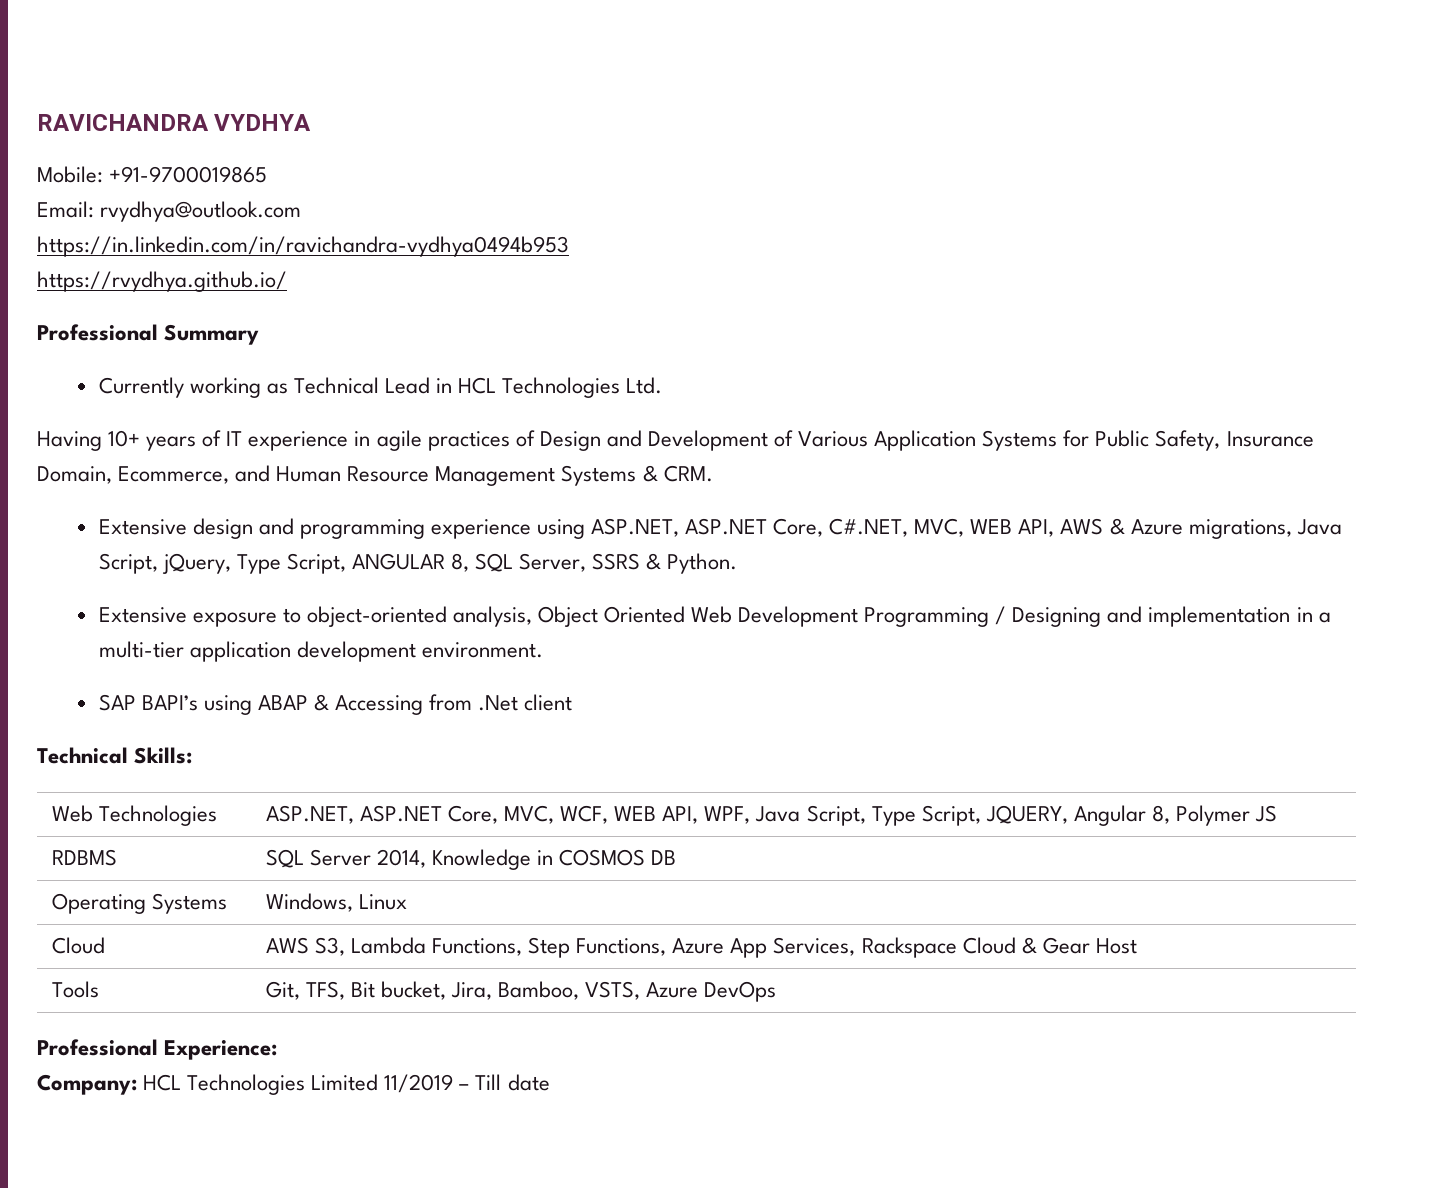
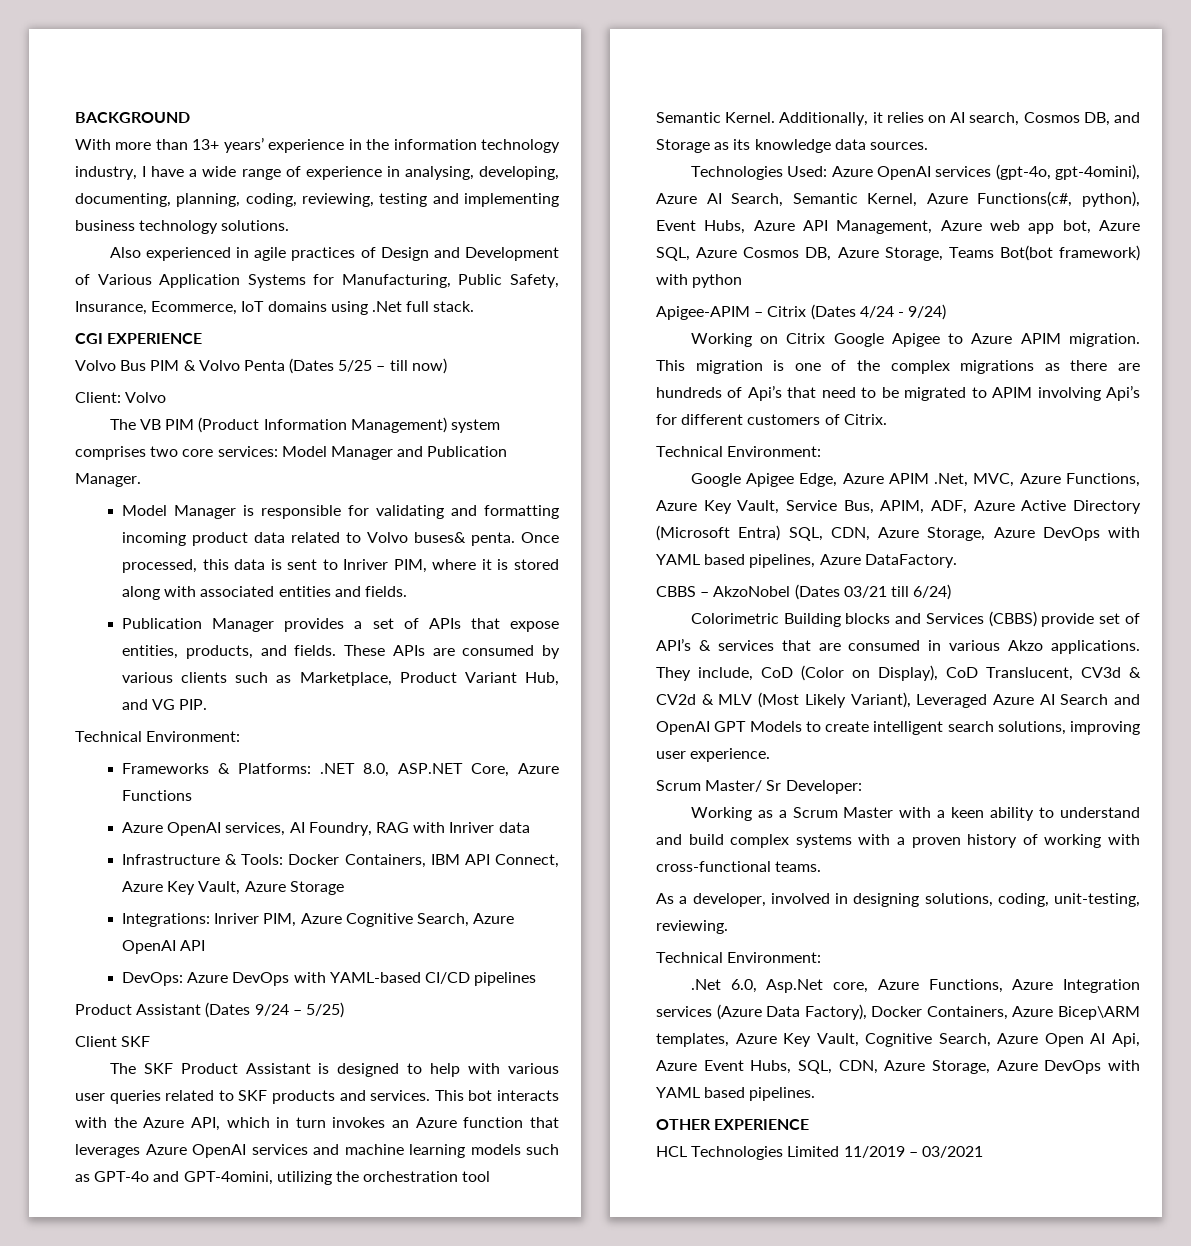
[37,114,312,131] [37,166,268,183] [37,201,302,222] [37,236,569,257] [37,271,287,292] [37,324,260,345] [98,377,663,398] [37,430,349,451] RAVICHANDRA VYDHYA // Mobile: +91-9700019865 // Email: rvydhya@outlook.com // https://in.linkedin.com/in/ravichandra-vydhya0494b953 // https://rvydhya.github.io/ // Professional Summary // Currently working as Technical Lead in HCL Technologies Ltd. // Having 10+ years of IT experience -> [75,112,190,123] [75,137,560,153] [75,166,559,180] [75,193,559,207] [75,220,290,234] [109,247,231,261] BACKGROUND // With more than 13+ years’ experience in the information technology industry, I have a wide range of experience in analysing, developing, documenting, planning, coding, reviewing, testing and implementing business technology solutions. // Also experienced
(1090, 438) none -> [341,274,451,288] Manufacturing,
[1226,431,1314,447] [37,465,713,486] [98,518,1342,539] [98,553,738,574] [98,606,1331,627] [98,641,543,662] [98,694,573,715] [37,747,193,764] [51,805,217,826] [265,805,1278,826] [51,849,117,866] [265,849,677,870] [51,893,227,914] [265,893,407,912] [51,937,105,954] [265,937,1137,958] [51,981,99,998] [265,981,777,1002] [37,1039,278,1060] [37,1074,137,1095] Insurance Domain, Ecommerce, and Human Resource Management Systems & CRM. // Extensive design and programming experience using ASP.NET, ASP.NET Core, C#.NET, MVC, WEB API, AWS & Azure migrations, Java Script, jQuery, Type Script, ANGULAR 8, SQL Server, SSRS & Python. // Extensive exposure to object-oriented analysis, Object Oriented Web Development Programming / Designing and implementation in a multi-tier application development environment. // SAP BAPI’s using ABAP & Accessing from .Net client // Technical Skills: // Web Technologies | ASP.NET, ASP.NET Core, MVC, WCF, WEB API, WPF, Java Script, Type Script, JQUERY, Angular 8, Polymer JS // RDBMS | SQL Server 2014, Knowledge in COSMOS DB // Operating Systems | Windows, Linux // Cloud | AWS S3, Lambda Functions, Step Functions, Azure App Services, Rackspace Cloud & Gear Host // Tools | Git, TFS, Bit bucket, Jira, Bamboo, VSTS, Azure DevOps // Professional Experience: // Company: -> [75,301,475,315] [75,333,203,344] [75,358,447,374] [75,392,167,403] [109,417,500,433] [75,446,508,460] [75,473,141,487] [122,505,560,519] [122,532,559,546] [122,559,559,573] [122,586,407,600] [122,618,559,632] [122,645,560,659] [122,672,559,686] [122,699,208,710] [75,731,241,742] [122,763,560,777] [122,790,193,801] [122,822,530,836] [122,854,559,868] [122,881,344,895] [122,913,515,927] [122,940,206,954] [122,972,537,986] [75,1002,344,1018] [75,1036,151,1047] [109,1063,559,1077] [75,1090,560,1104] [75,1117,559,1131] [75,1144,559,1158] [75,1171,491,1185] [656,112,1140,126] [656,139,928,153] [690,164,1140,180] [656,191,1140,207] [656,220,1140,234] [656,245,1140,261] [656,274,743,288] [656,304,947,320] [690,333,1140,347] [656,360,1140,374] [656,385,1140,401] [656,414,887,425] [656,446,822,457] [690,473,1140,487] [656,500,1141,514] [656,525,1140,541] [656,554,957,568] [656,584,952,600] [690,611,1140,627] [656,638,1140,654] [656,665,1141,681] [656,692,1140,708] [656,721,1140,735] [656,748,771,762] [656,780,862,794] [690,807,1140,821] [656,834,1140,848] [656,861,822,872] [656,893,1140,907] [656,920,728,934] [656,952,822,963] [690,979,1140,993] [656,1004,1140,1020] [656,1033,1140,1047] [656,1060,1140,1074] [656,1087,816,1101] [656,1119,810,1130] Insurance, Ecommerce, IoT domains using .Net full stack. // CGI EXPERIENCE // Volvo Bus PIM & Volvo Penta (Dates 5/25 – till now) // Client: Volvo // The VB PIM (Product Information Management) system comprises two core services: Model Manager and Publication Manager. // Model Manager is responsible for validating and formatting incoming product data related to Volvo buses& penta. Once processed, this data is sent to Inriver PIM, where it is stored along with associated entities and fields. // Publication Manager provides a set of APIs that expose entities, products, and fields. These APIs are consumed by various clients such as Marketplace, Product Variant Hub, and VG PIP. // Technical Environment: // Frameworks & Platforms: .NET 8.0, ASP.NET Core, Azure Functions // Azure OpenAI services, AI Foundry, RAG with Inriver data // Infrastructure & Tools: Docker Containers, IBM API Connect, Azure Key Vault, Azure Storage // Integrations: Inriver PIM, Azure Cognitive Search, Azure OpenAI API // DevOps: Azure DevOps with YAML-based CI/CD pipelines // Product Assistant (Dates 9/24 – 5/25) // Client SKF // The SKF Product Assistant is designed to help with various user queries related to SKF products and services. This bot interacts with the Azure API, which in turn invokes an Azure function that leverages Azure OpenAI services and machine learning models such as GPT-4o and GPT-4omini, utilizing the orchestration tool Semantic Kernel. Additionally, it relies on AI search, Cosmos DB, and Storage as its knowledge data sources. // Technologies Used: Azure OpenAI services (gpt-4o, gpt-4omini), Azure AI Search, Semantic Kernel, Azure Functions(c#, python), Event Hubs, Azure API Management, Azure web app bot, Azure SQL, Azure Cosmos DB, Azure Storage, Teams Bot(bot framework) with python // Apigee-APIM – Citrix (Dates 4/24 - 9/24) // Working on Citrix Google Apigee to Azure APIM migration. This migration is one of the complex migrations as there are hundreds of Api’s that need to be migrated to APIM involving Api’s for different customers of Citrix. // Technical Environment: // Google Apigee Edge, Azure APIM .Net, MVC, Azure Functions, Azure Key Vault, Service Bus, APIM, ADF, Azure Active Directory (Microsoft Entra) SQL, CDN, Azure Storage, Azure DevOps with YAML based pipelines, Azure DataFactory. // CBBS – AkzoNobel (Dates 03/21 till 6/24) // Colorimetric Building blocks and Services (CBBS) provide set of API’s & services that are consumed in various Akzo applications. They include, CoD (Color on Display), CoD Translucent, CV3d & CV2d & MLV (Most Likely Variant), Leveraged Azure AI Search and OpenAI GPT Models to create intelligent search solutions, improving user experience. // Scrum Master/ Sr Developer: // Working as a Scrum Master with a keen ability to understand and build complex systems with a proven history of working with cross-functional teams. // As a developer, involved in designing solutions, coding, unit-testing, reviewing. // Technical Environment: // .Net 6.0, Asp.Net core, Azure Functions, Azure Integration services (Azure Data Factory), Docker Containers, Azure Bicep\ARM templates, Azure Key Vault, Cognitive Search, Azure Open AI Api, Azure Event Hubs, SQL, CDN, Azure Storage, Azure DevOps with YAML based pipelines. // OTHER EXPERIENCE //
[475,1074,550,1091] Till date -> [921,1146,983,1158] 03/2021

